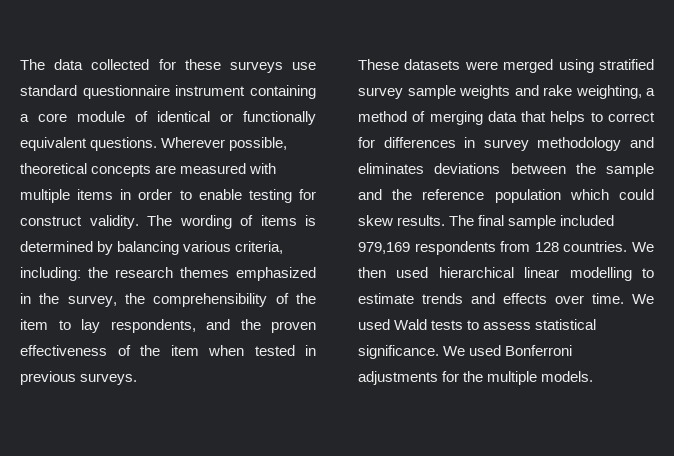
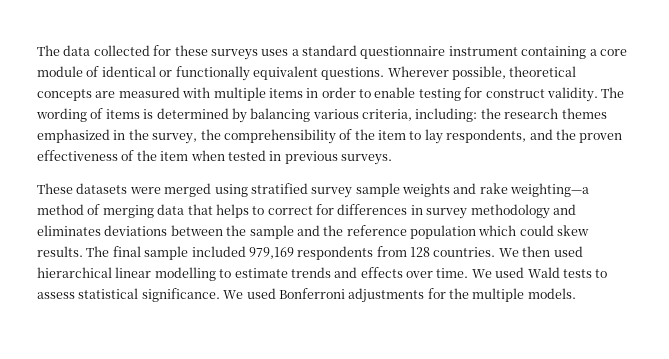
[291,62,316,70] use -> [261,49,299,56] uses a
[575,85,655,99] weighting, a -> [510,183,590,197] weighting—a

